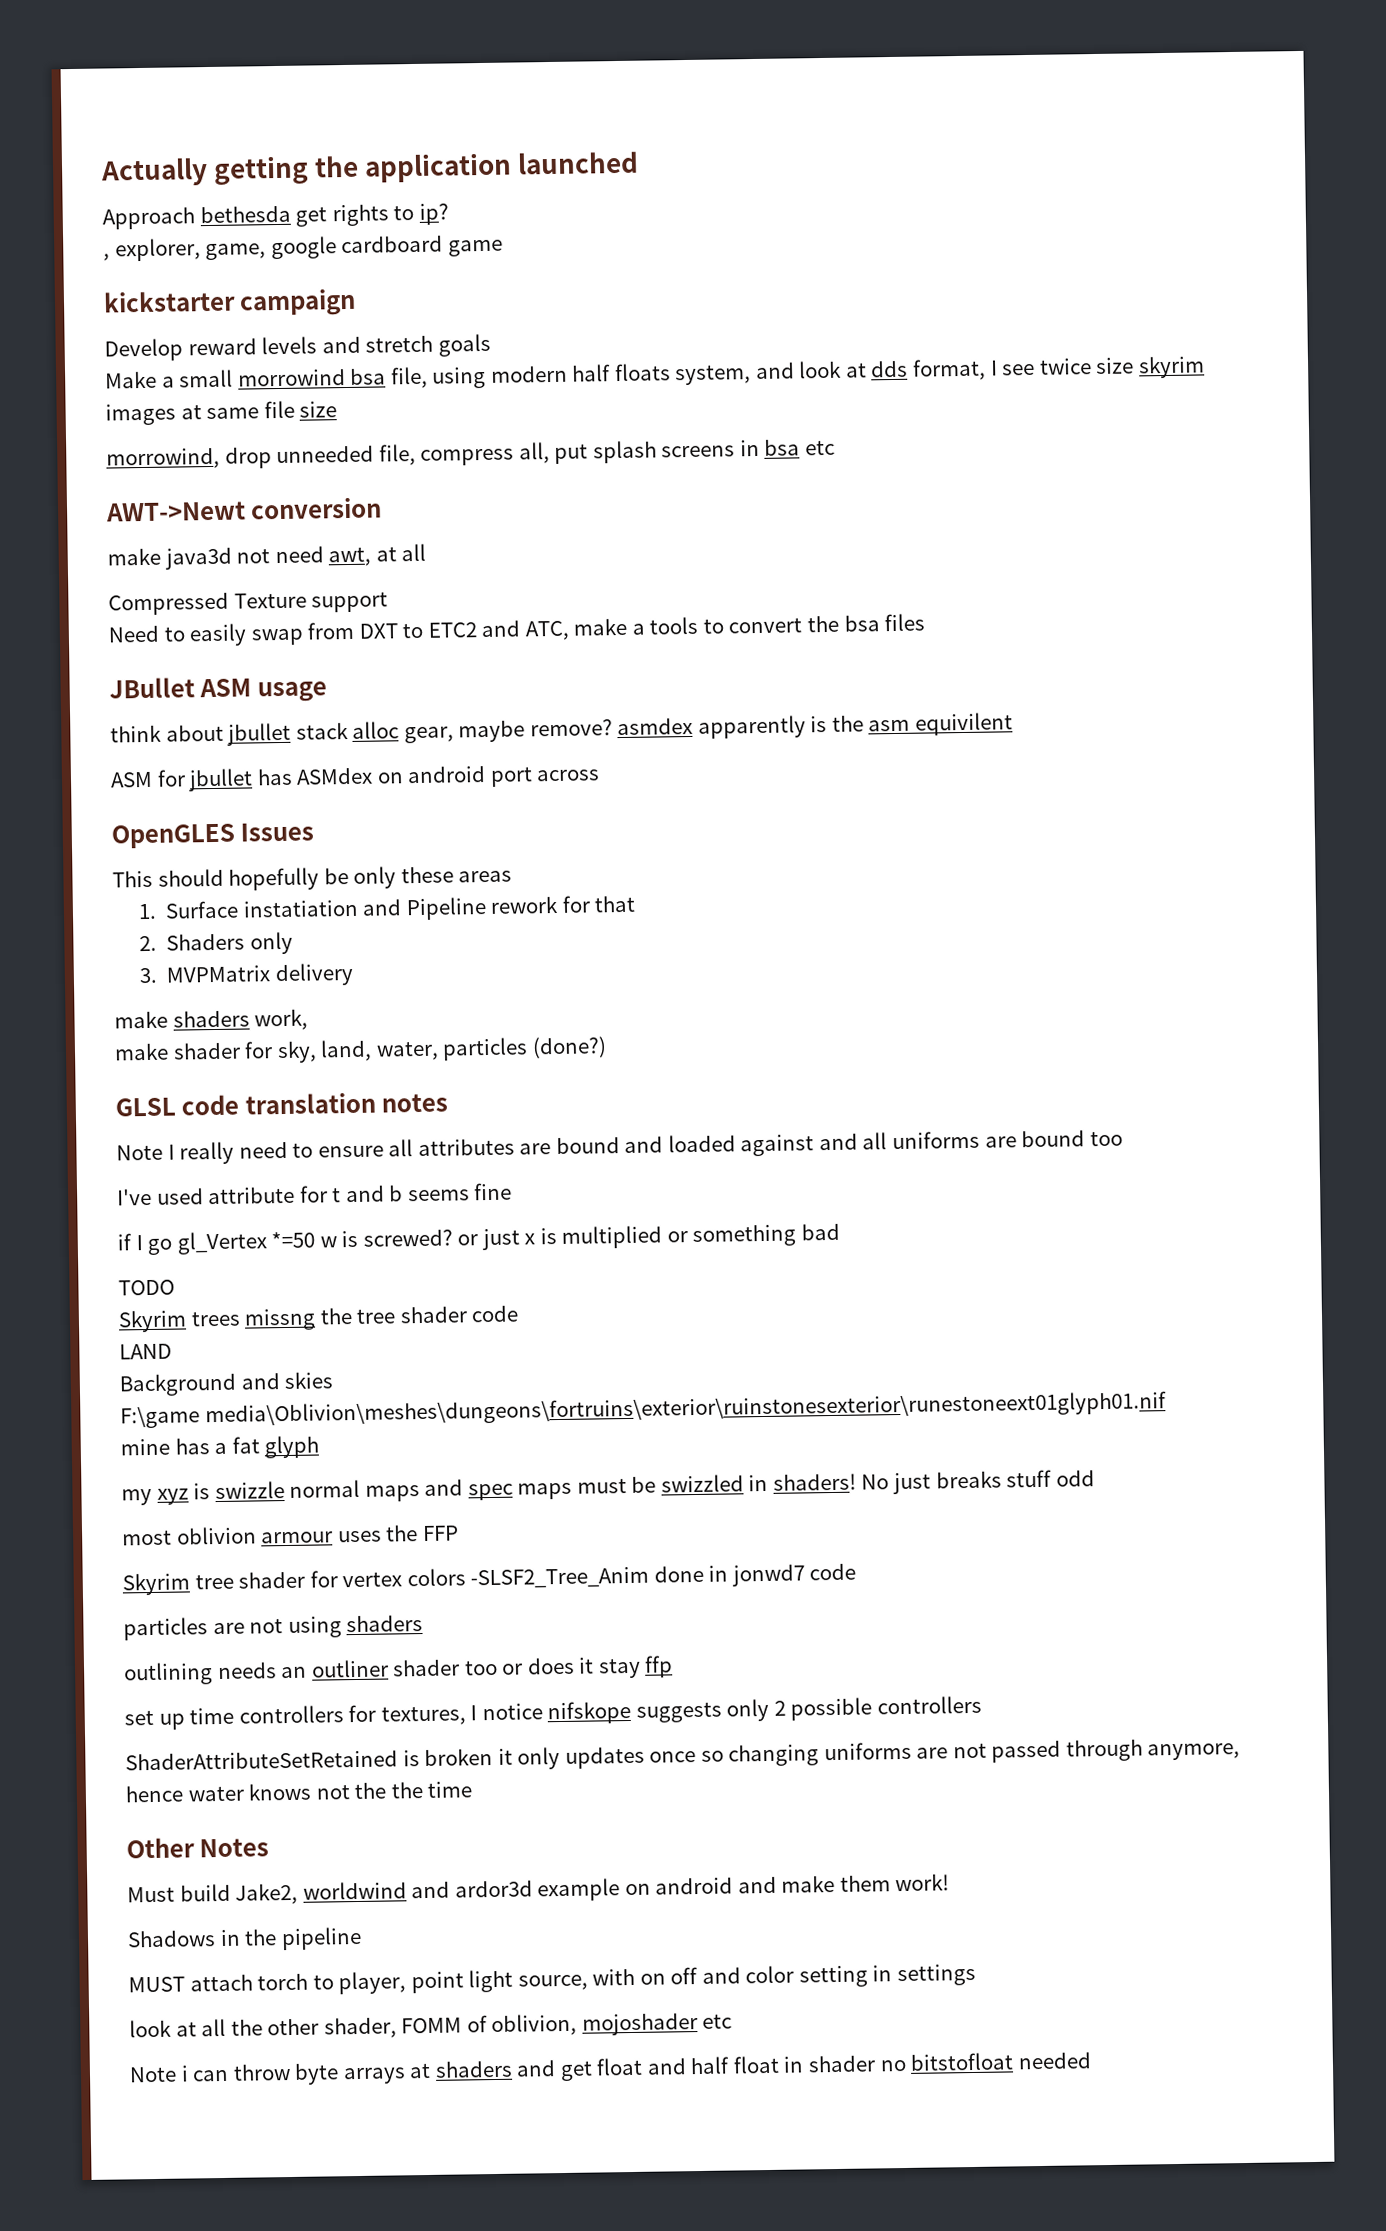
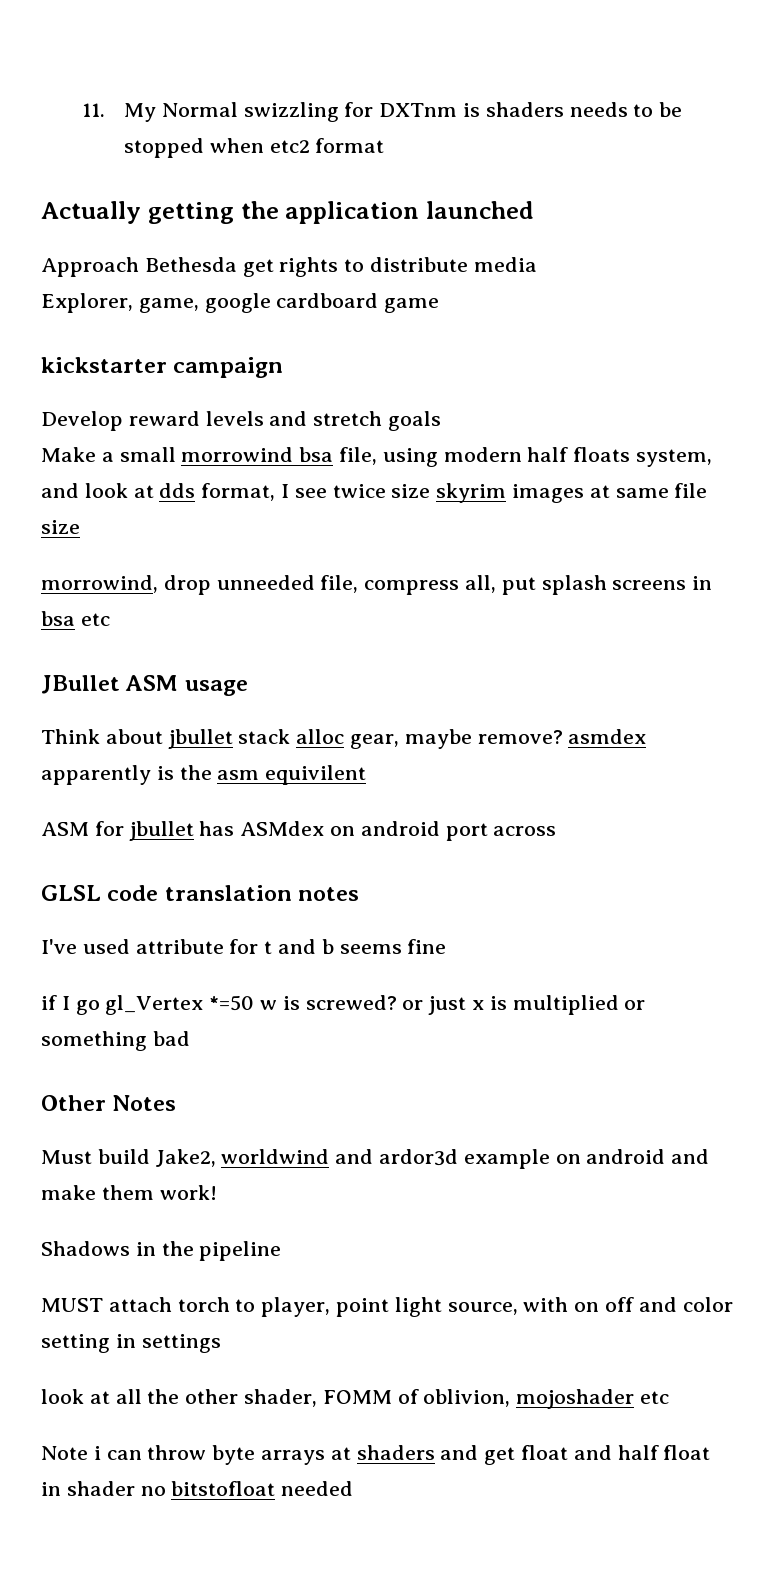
(100, 172) none -> [82,102,683,122] [123,138,385,158] 11. My Normal swizzling for DXTnm is shaders needs to be stopped when etc2 format //
[199,205,291,224] bethesda -> [144,257,237,272] Bethesda
[418,203,449,225] [103,238,201,262] ip? // , explorer, -> [370,257,537,272] [41,293,133,313] distribute media // Explorer,
[105,497,383,522] [107,543,427,570] [108,591,389,616] [108,613,926,647] // AWT->Newt conversion // make java3d not need awt, at all // Compressed Texture support // Need to easily swap from DXT to ETC2 and ATC, make a tools to convert the bsa files -> (110, 619) none
[110,724,162,743] think -> [41,729,100,744] Think
[111,822,315,849] [112,866,513,891] [137,895,637,921] [138,931,293,955] [138,962,354,987] [114,1008,309,1031] [114,1036,607,1064] [115,1092,449,1117] [116,1130,1123,1165] OpenGLES Issues // This should hopefully be only these areas // 1. Surface instatiation and Pipeline rework for that // 2. Shaders only // 3. MVPMatrix delivery // make shaders work, // make shader for sky, land, water, particles (done?) // GLSL code translation notes // Note I really need to ensure all attributes are bound and loaded against and all uniforms are bound too -> [41,885,360,901] GLSL code translation notes
[118,1279,175,1296] [118,1305,520,1333] [119,1343,172,1360] [119,1371,334,1397] [120,1391,1167,1429] [120,1435,320,1459] [121,1469,1095,1506] [122,1525,459,1546] [122,1563,857,1596] [123,1615,424,1641] [123,1655,674,1686] [124,1695,982,1730] [125,1739,1241,1771] [125,1781,473,1803] // TODO // Skyrim trees missng the tree shader code // LAND // Background and skies // F:\game media\Oblivion\meshes\dungeons\fortruins\exterior\ruinstonesexterior\runestoneext01glyph01.nif // mine has a fat glyph // my xyz is swizzle normal maps and spec maps must be swizzled in shaders! No just breaks stuff odd // most oblivion armour uses the FFP // Skyrim tree shader for vertex colors -SLSF2_Tree_Anim done in jonwd7 code // particles are not using shaders // outlining needs an outliner shader too or does it stay ffp // set up time controllers for textures, I notice nifskope suggests only 2 possible controllers // ShaderAttributeSetRetained is broken it only updates once so changing uniforms are not passed through anymore, hence water knows not the the time -> (190, 1038) none

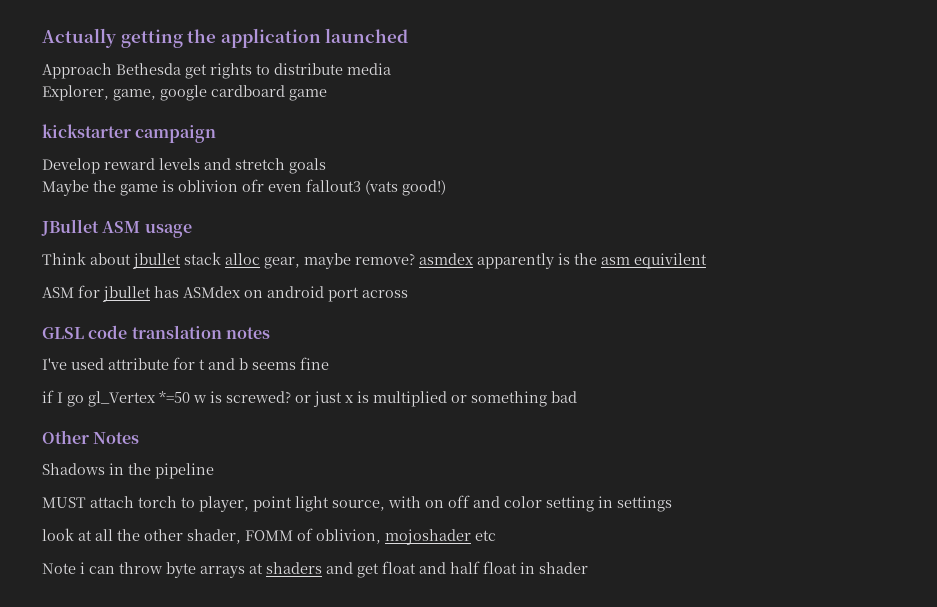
[82,102,683,122] [123,138,385,158] 11. My Normal swizzling for DXTnm is shaders needs to be stopped when etc2 format // -> (42, 38) none
[41,447,713,467] [41,483,708,503] [41,520,80,534] [41,575,713,595] [41,611,110,626] Make a small morrowind bsa file, using modern half floats system, and look at dds format, I see twice size skyrim images at same file size // morrowind, drop unneeded file, compress all, put splash screens in bsa etc -> [42,179,446,196] Maybe the game is oblivion ofr even fallout3 (vats good!)
[41,1149,710,1169] [41,1185,217,1200] // Must build Jake2, worldwind and ardor3d example on android and make them work! -> (140, 438) none
[140,1481,354,1496] no bitstofloat needed -> (588, 568) none

